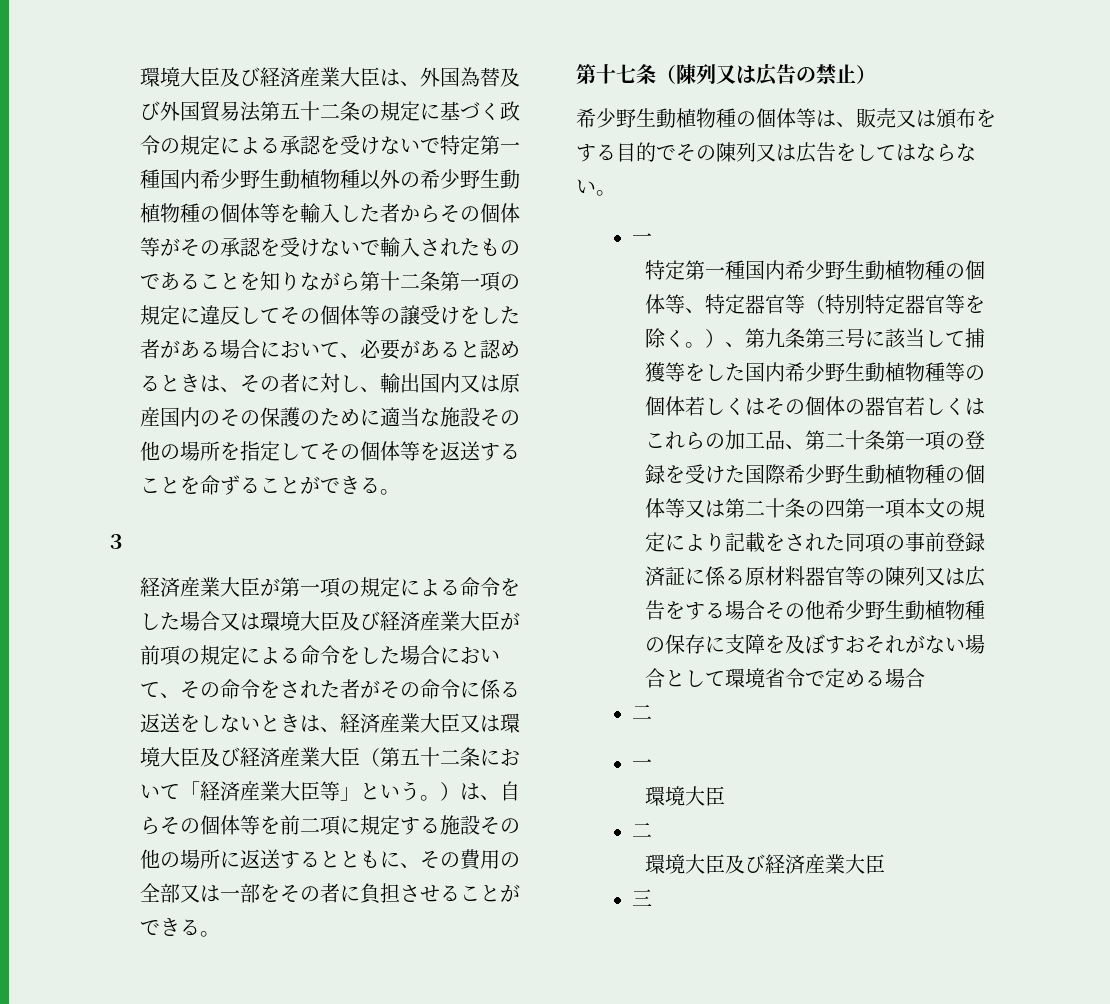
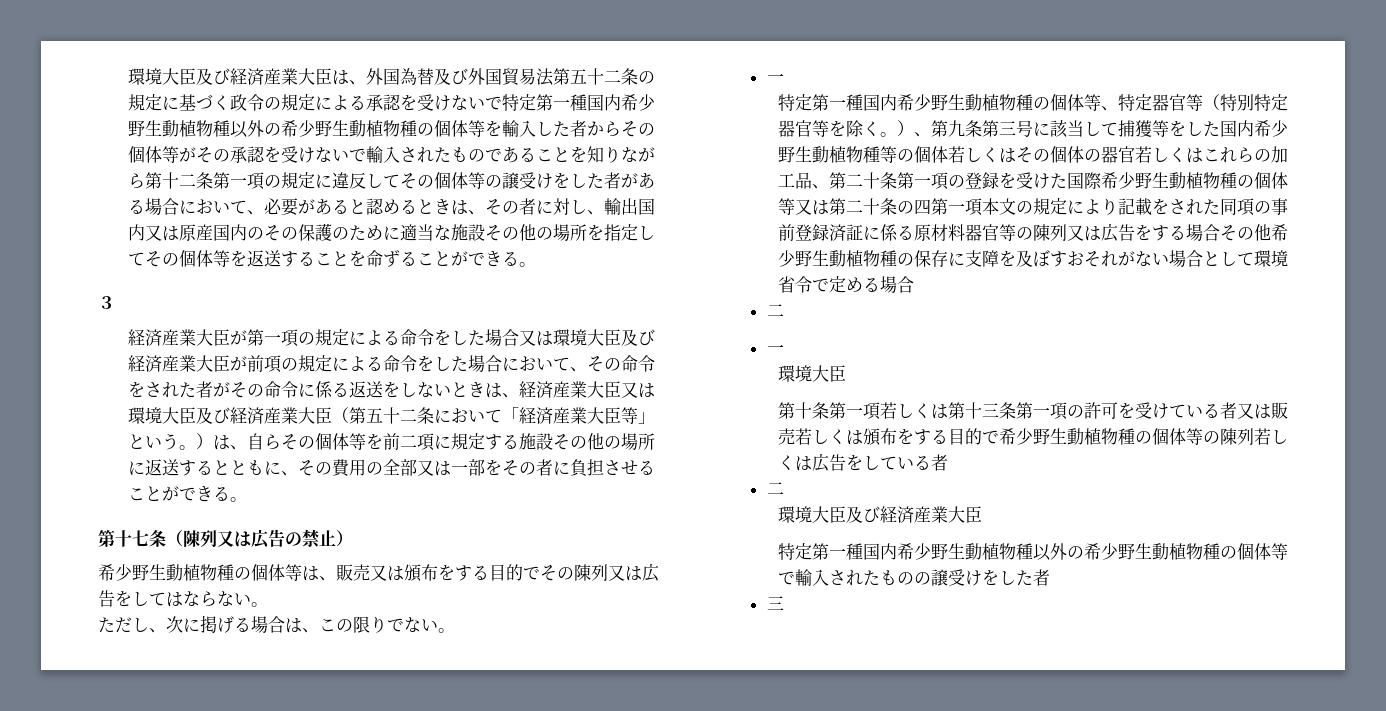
(616, 193) none -> [98,615,455,633] // ただし、次に掲げる場合は、この限りでない。
(725, 796) none -> [777,402,1288,420] [777,428,1288,446] [777,453,948,472] // 第十条第一項若しくは第十三条第一項の許可を受けている者又は販売若しくは頒布をする目的で希少野生動植物種の個体等の陳列若しくは広告をしている者
(885, 864) none -> [777,543,1288,561] [777,569,1050,586] // 特定第一種国内希少野生動植物種以外の希少野生動植物種の個体等で輸入されたものの譲受けをした者

